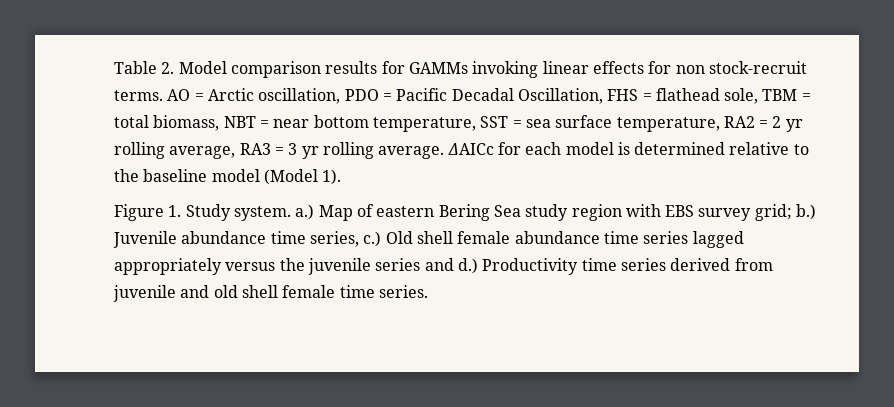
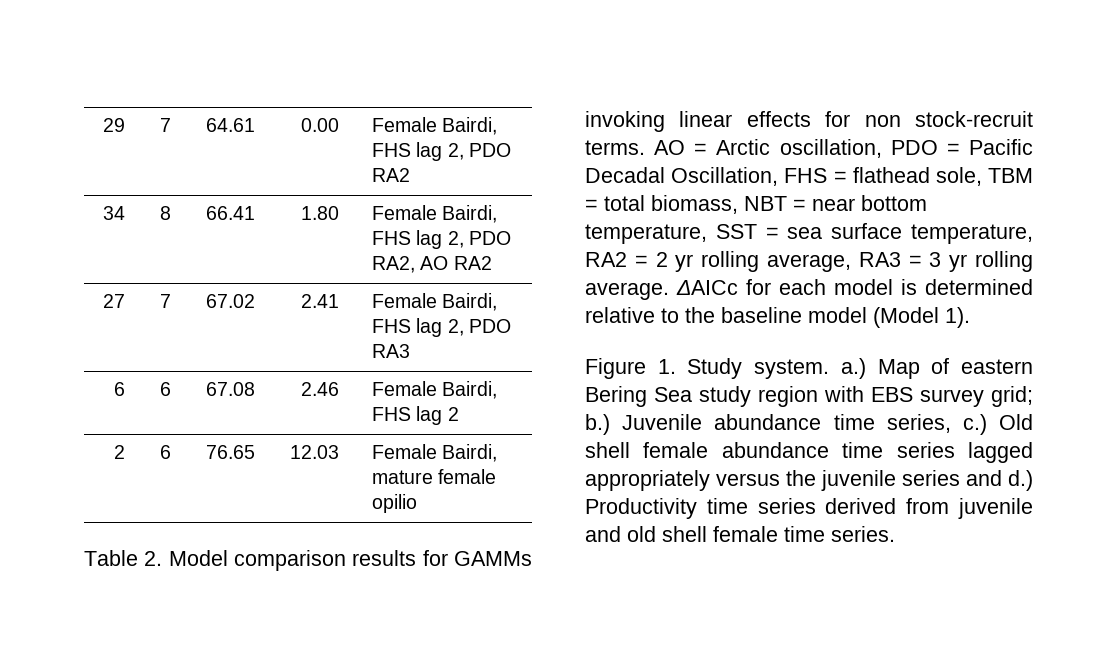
(114, 67) none -> [102,118,125,132] [159,118,171,132] [205,118,255,132] [300,118,339,132] [372,117,498,135] [372,142,511,161] [372,168,411,182] [102,206,125,220] [159,206,171,220] [205,206,255,220] [300,206,339,220] [372,205,498,223] [372,230,511,249] [372,256,492,273] [102,294,125,308] [159,294,171,308] [205,294,255,308] [300,294,339,308] [372,293,498,311] [372,318,511,337] [372,344,411,358] [113,382,125,396] [159,382,171,396] [205,382,255,396] [300,382,339,396] [372,381,498,399] [372,406,459,425] [113,445,125,459] [159,445,171,459] [205,445,255,459] [289,445,339,459] [372,444,498,462] [372,469,497,484] [372,494,418,513] 29 | 7 | 64.61 | 0.00 | Female Bairdi, FHS lag 2, PDO RA2 // 34 | 8 | 66.41 | 1.80 | Female Bairdi, FHS lag 2, PDO RA2, AO RA2 // 27 | 7 | 67.02 | 2.41 | Female Bairdi, FHS lag 2, PDO RA3 // 6 | 6 | 67.08 | 2.46 | Female Bairdi, FHS lag 2 // 2 | 6 | 76.65 | 12.03 | Female Bairdi, mature female opilio //

